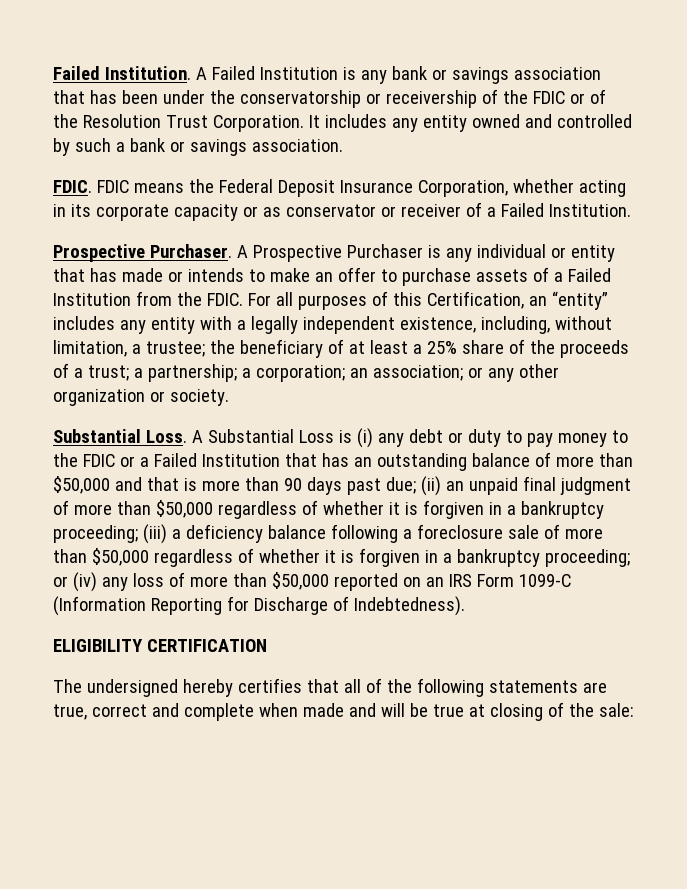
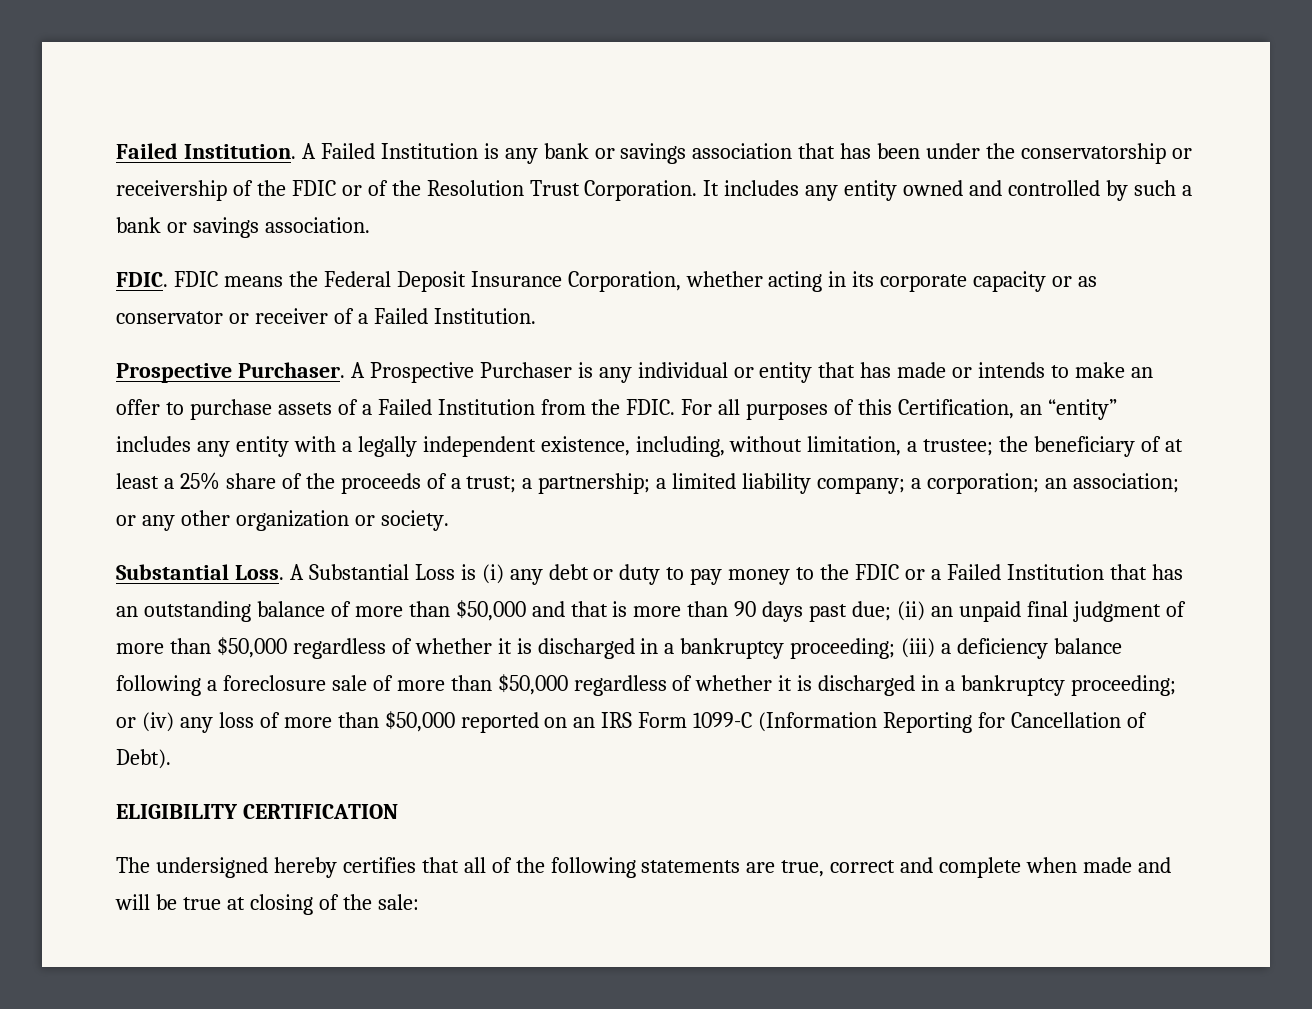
(251, 373) none -> [672,473,922,494] limited liability company; a
[422,500,484,519] forgiven -> [537,638,635,659] discharged
[358,548,420,567] forgiven -> [818,675,916,696] discharged
[253,596,465,616] Discharge of Indebtedness). -> [1010,712,1147,728] [116,749,171,769] Cancellation of Debt).

